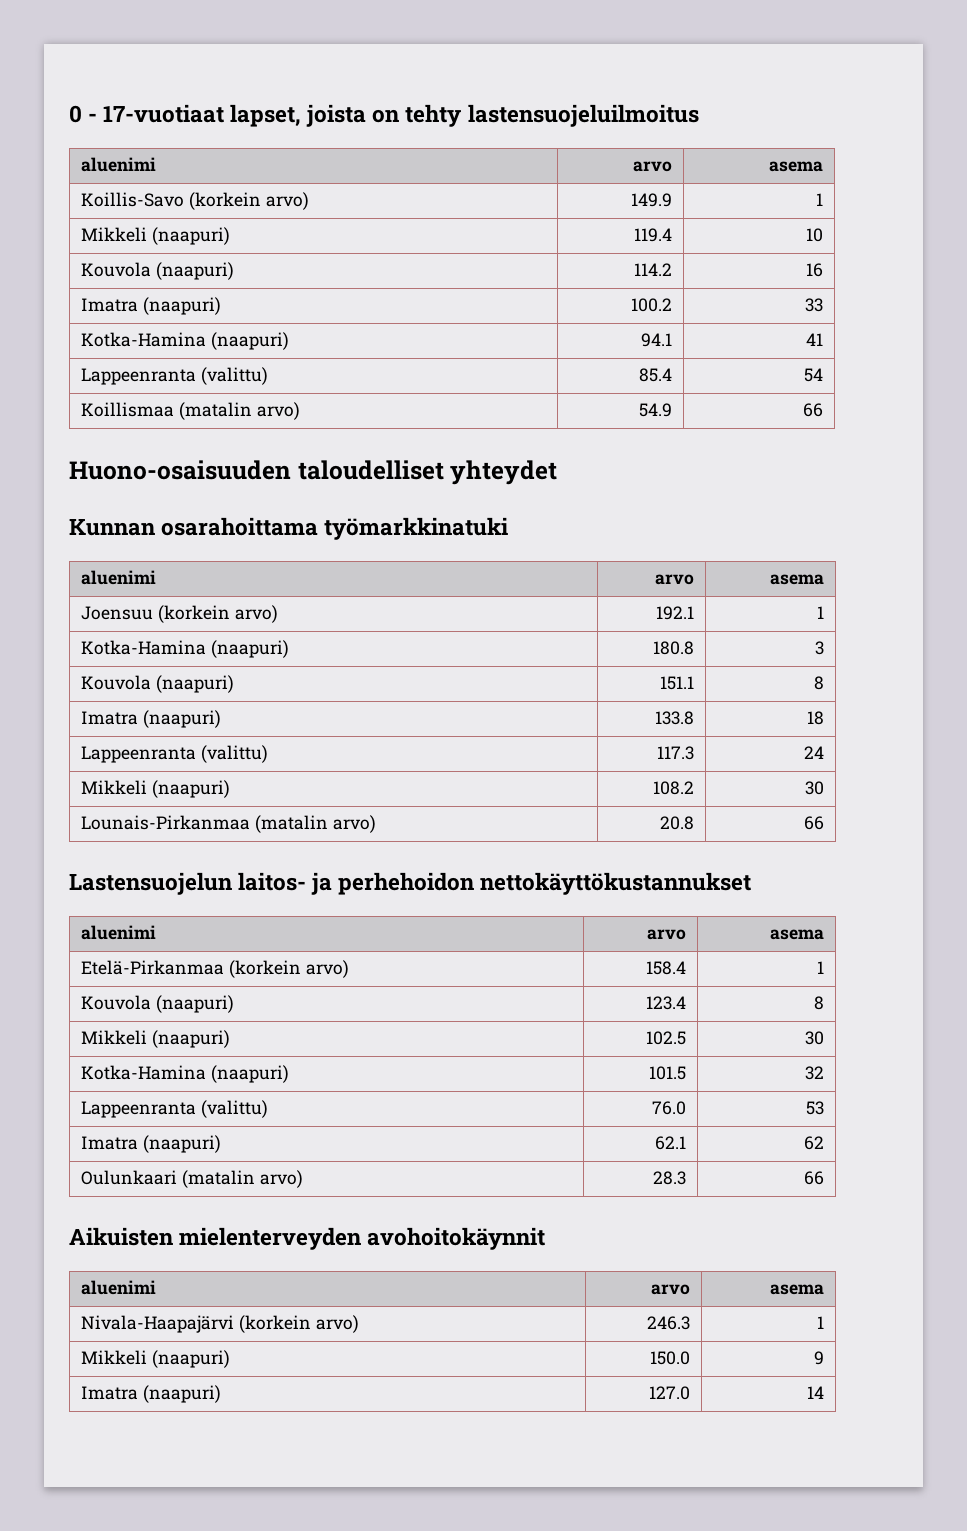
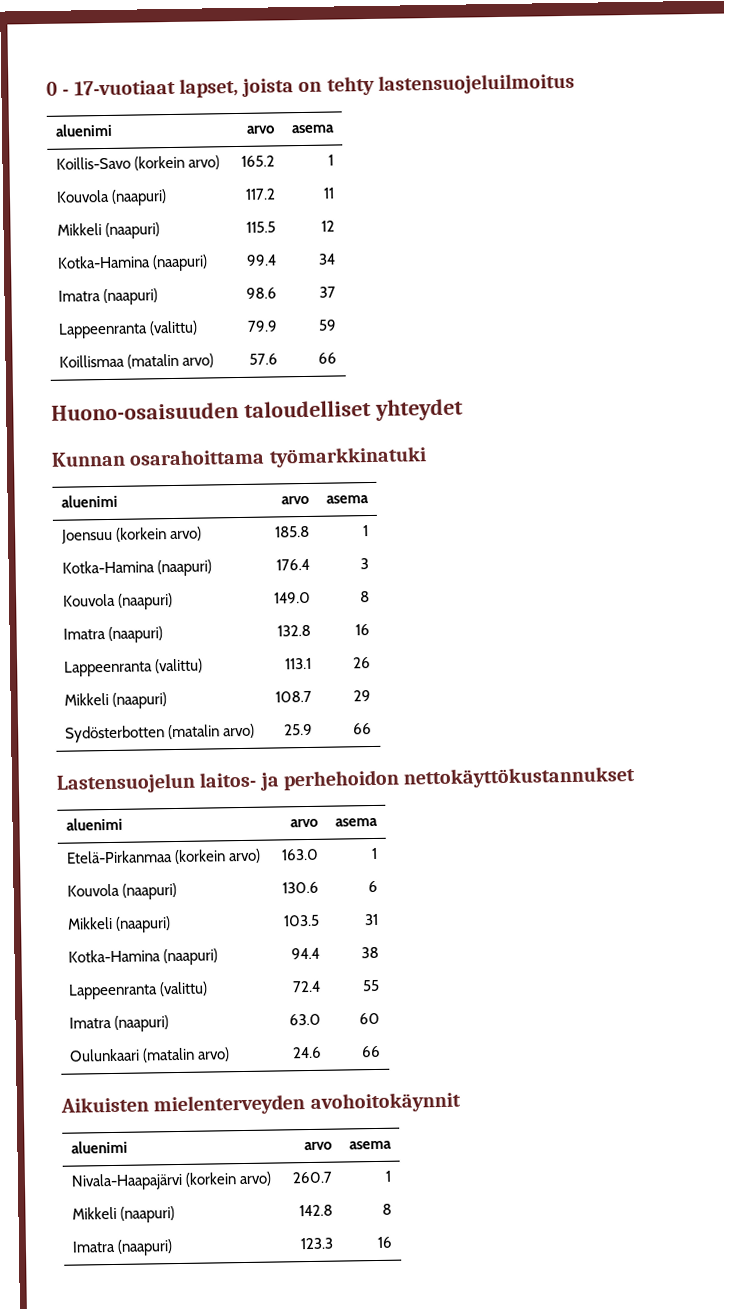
[630,193,672,207] [815,193,823,206] [81,227,230,245] [633,228,672,242] [805,228,823,242] [81,262,234,280] [633,263,672,276] [805,263,823,277] [81,297,221,315] [630,298,672,312] [804,298,823,312] [81,332,289,350] [640,333,672,347] [805,333,823,346] [81,367,268,385] [638,368,672,382] [803,368,823,382] 149.9 | 1 // Mikkeli (naapuri) | 119.4 | 10 // Kouvola (naapuri) | 114.2 | 16 // Imatra (naapuri) | 100.2 | 33 // Kotka-Hamina (naapuri) | 94.1 | 41 // Lappeenranta (valittu) | 85.4 | 54 -> [241,155,276,167] [328,154,335,166] [55,189,167,206] [245,188,277,200] [323,187,336,199] [56,222,160,240] [246,221,277,233] [321,220,336,232] [56,254,208,272] [246,254,278,266] [318,253,337,265] [57,288,158,306] [246,287,278,299] [319,286,337,298] [57,320,198,339] [247,320,279,332] [318,319,338,331] 165.2 | 1 // Kouvola (naapuri) | 117.2 | 11 // Mikkeli (naapuri) | 115.5 | 12 // Kotka-Hamina (naapuri) | 99.4 | 34 // Imatra (naapuri) | 98.6 | 37 // Lappeenranta (valittu) | 79.9 | 59
[638,403,672,417] 54.9 -> [249,353,279,365] 57.6
[655,606,694,620] 192.1 -> [275,525,311,538] 185.8
[652,641,694,655] 180.8 -> [276,558,311,571] 176.4
[659,676,694,690] [813,676,824,690] [81,710,221,728] [654,711,694,725] [806,711,824,725] [81,745,268,763] [656,746,694,760] [803,746,824,759] [81,780,230,798] [652,781,694,795] [804,781,824,795] [81,815,376,833] [659,816,694,830] 151.1 | 8 // Imatra (naapuri) | 133.8 | 18 // Lappeenranta (valittu) | 117.3 | 24 // Mikkeli (naapuri) | 108.2 | 30 // Lounais-Pirkanmaa (matalin arvo) | 20.8 -> [274,591,312,604] [360,591,371,603] [62,626,163,644] [277,624,312,637] [355,624,371,636] [63,658,203,677] [285,657,313,670] [353,657,372,669] [63,692,167,709] [275,690,313,703] [353,690,372,702] [64,723,255,743] [284,723,314,736] 149.0 | 8 // Imatra (naapuri) | 132.8 | 16 // Lappeenranta (valittu) | 113.1 | 26 // Mikkeli (naapuri) | 108.7 | 29 // Sydösterbotten (matalin arvo) | 25.9
[645,961,686,975] [816,961,824,974] [81,995,234,1013] [645,996,686,1010] [813,996,824,1010] [81,1030,230,1048] [645,1031,686,1045] [804,1031,824,1045] [81,1065,289,1083] [648,1066,686,1080] [804,1066,824,1080] [81,1100,268,1118] [651,1101,686,1115] [805,1101,824,1115] [81,1135,221,1153] [654,1136,686,1150] [803,1136,824,1150] 158.4 | 1 // Kouvola (naapuri) | 123.4 | 8 // Mikkeli (naapuri) | 102.5 | 30 // Kotka-Hamina (naapuri) | 101.5 | 32 // Lappeenranta (valittu) | 76.0 | 53 // Imatra (naapuri) | 62.1 | 62 -> [281,848,320,861] [371,847,379,860] [66,882,177,900] [282,881,320,894] [368,880,379,893] [66,916,171,933] [283,914,321,927] [364,913,380,926] [67,948,218,966] [291,947,321,960] [361,946,380,959] [67,981,208,1000] [292,980,322,993] [362,979,381,992] [68,1015,169,1032] [289,1013,322,1026] [359,1012,381,1025] 163.0 | 1 // Kouvola (naapuri) | 130.6 | 6 // Mikkeli (naapuri) | 103.5 | 31 // Kotka-Hamina (naapuri) | 94.4 | 38 // Lappeenranta (valittu) | 72.4 | 55 // Imatra (naapuri) | 63.0 | 60
[652,1171,686,1185] 28.3 -> [292,1046,323,1059] 24.6
[646,1316,690,1330] [816,1316,824,1329] [81,1350,230,1368] [649,1351,690,1365] [813,1351,824,1365] [81,1385,221,1403] [648,1386,690,1400] [806,1386,824,1399] 246.3 | 1 // Mikkeli (naapuri) | 150.0 | 9 // Imatra (naapuri) | 127.0 | 14 -> [292,1171,334,1184] [385,1170,393,1182] [71,1206,175,1223] [299,1204,334,1217] [382,1203,393,1215] [71,1239,173,1256] [300,1237,335,1250] [377,1236,394,1248] 260.7 | 1 // Mikkeli (naapuri) | 142.8 | 8 // Imatra (naapuri) | 123.3 | 16

